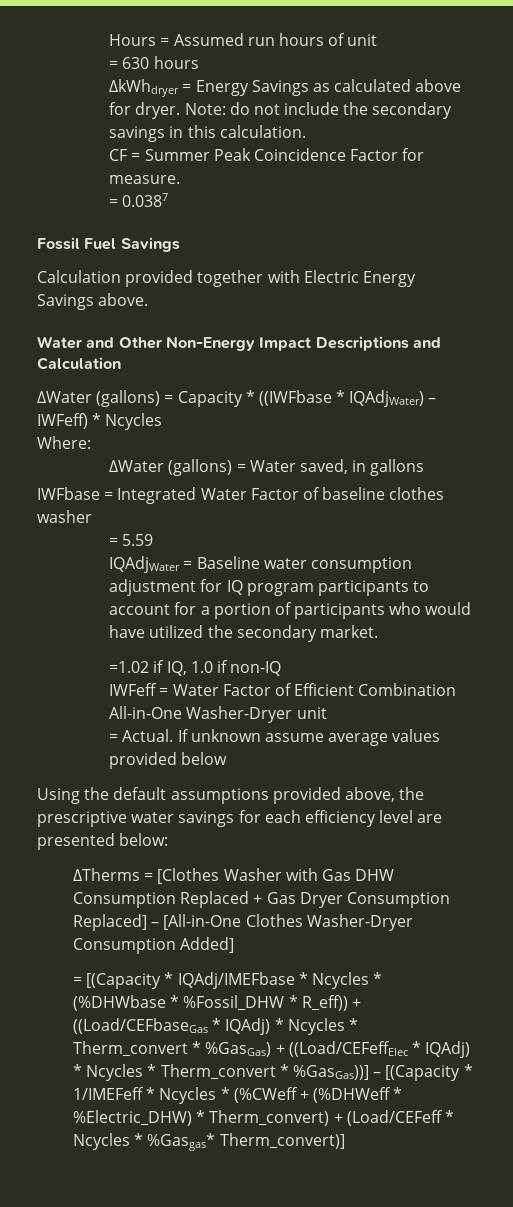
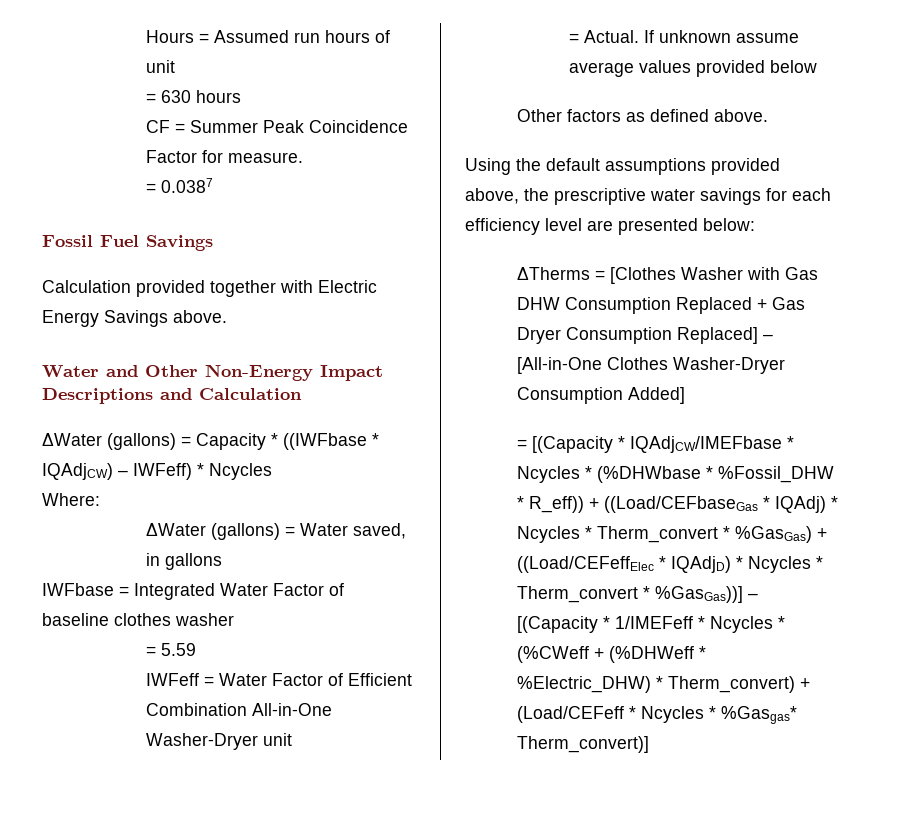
[109,79,462,97] [109,102,453,119] [109,125,306,142] // ΔkWhdryer = Energy Savings as calculated above for dryer. Note: do not include the secondary savings in this calculation. -> (241, 96) none
[349,390,425,407] IQAdjWater) -> [42,463,113,480] IQAdjCW)
[109,556,412,573] [109,579,430,596] [109,602,472,619] [109,625,378,642] [109,660,282,676] // IQAdjWater = Baseline water consumption adjustment for IQ program participants to account for a portion of participants who would have utilized the secondary market. // =1.02 if IQ, 1.0 if non-IQ -> (196, 649) none
(228, 758) none -> [516,109,768,122] // Other factors as defined above.
[177,972,295,989] IQAdj/IMEFbase -> [629,436,782,453] IQAdjCW/IMEFbase
[425,1041,471,1058] IQAdj) -> [670,556,731,573] IQAdjD)

